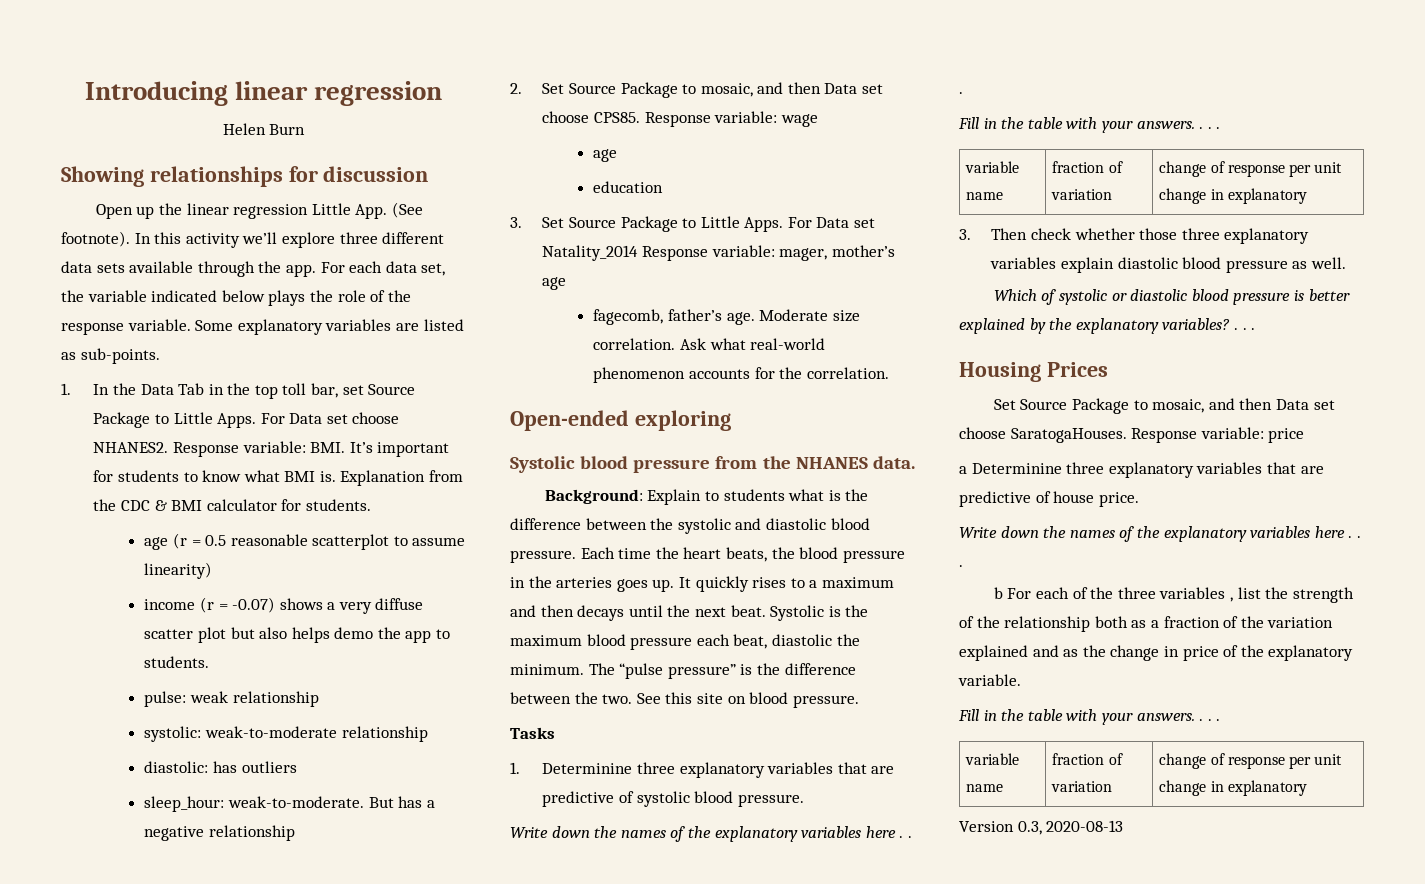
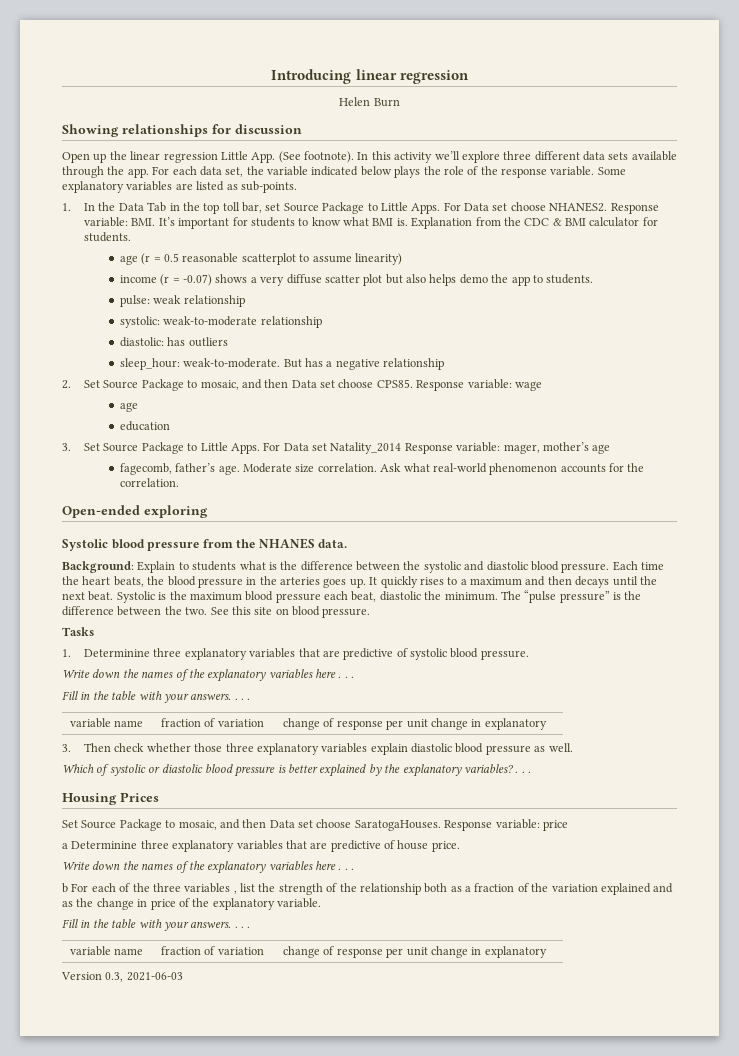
[1046,820,1124,832] 2020-08-13 -> [126,972,183,981] 2021-06-03

